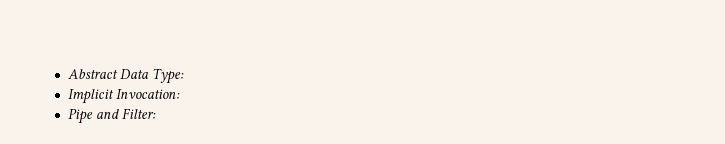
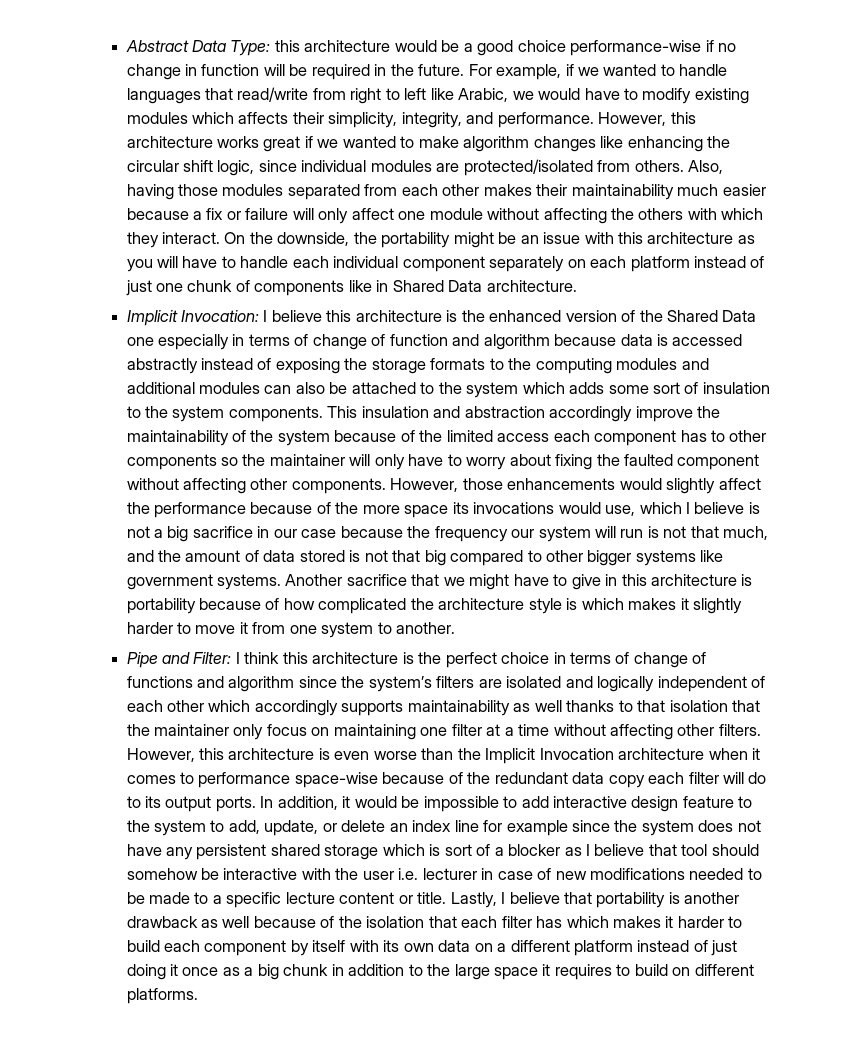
[67,89,180,104] [67,108,156,124] // Implicit Invocation: // Pipe and Filter: -> [274,40,736,56] [126,64,728,80] [126,87,749,104] [126,112,696,128] [126,136,730,152] [126,159,724,176] [126,184,766,200] [126,208,764,224] [126,232,755,248] [126,256,765,272] [125,280,577,296] [126,310,757,326] [126,334,743,350] [126,358,709,374] [126,382,770,398] [126,406,721,422] [126,430,767,446] [126,454,760,470] [126,478,761,494] [126,502,760,518] [126,526,769,542] [126,550,724,566] [126,574,753,590] [126,598,742,614] [126,622,456,638] [126,652,707,668] [126,676,765,692] [126,700,760,716] [126,724,761,740] [126,748,760,764] [126,772,767,788] [126,796,753,812] [126,820,761,836] [126,844,759,860] [126,868,762,880] [126,892,740,908] [126,916,743,928] [126,940,738,956] [126,964,754,980] [126,988,198,1004] this architecture would be a good choice performance-wise if no change in function will be required in the future. For example, if we wanted to handle languages that read/write from right to left like Arabic, we would have to modify existing modules which affects their simplicity, integrity, and performance. However, this architecture works great if we wanted to make algorithm changes like enhancing the circular shift logic, since individual modules are protected/isolated from others. Also, having those modules separated from each other makes their maintainability much easier because a fix or failure will only affect one module without affecting the others with which they interact. On the downside, the portability might be an issue with this architecture as you will have to handle each individual component separately on each platform instead of just one chunk of components like in Shared Data architecture. // Implicit Invocation: I believe this architecture is the enhanced version of the Shared Data one especially in terms of change of function and algorithm because data is accessed abstractly instead of exposing the storage formats to the computing modules and additional modules can also be attached to the system which adds some sort of insulation to the system components. This insulation and abstraction accordingly improve the maintainability of the system because of the limited access each component has to other components so the maintainer will only have to worry about fixing the faulted component without affecting other components. However, those enhancements would slightly affect the performance because of the more space its invocations would use, which I believe is not a big sacrifice in our case because the frequency our system will run is not that much, and the amount of data stored is not that big compared to other bigger systems like government systems. Another sacrifice that we might have to give in this architecture is portability because of how complicated the architecture style is which makes it slightly harder to move it from one system to another. // Pipe and Filter: I think this architecture is the perfect choice in terms of change of functions and algorithm since the system’s filters are isolated and logically independent of each other which accordingly supports maintainability as well thanks to that isolation that the maintainer only focus on maintaining one filter at a time without affecting other filters. However, this architecture is even worse than the Implicit Invocation architecture when it comes to performance space-wise because of the redundant data copy each filter will do to its output ports. In addition, it would be impossible to add interactive design feature to the system to add, update, or delete an index line for example since the system does not have any persistent shared storage which is sort of a blocker as I believe that tool should somehow be interactive with the user i.e. lecturer in case of new modifications needed to be made to a specific lecture content or title. Lastly, I believe that portability is another drawback as well because of the isolation that each filter has which makes it harder to build each component by itself with its own data on a different platform instead of just doing it once as a big chunk in addition to the large space it requires to build on different platforms.

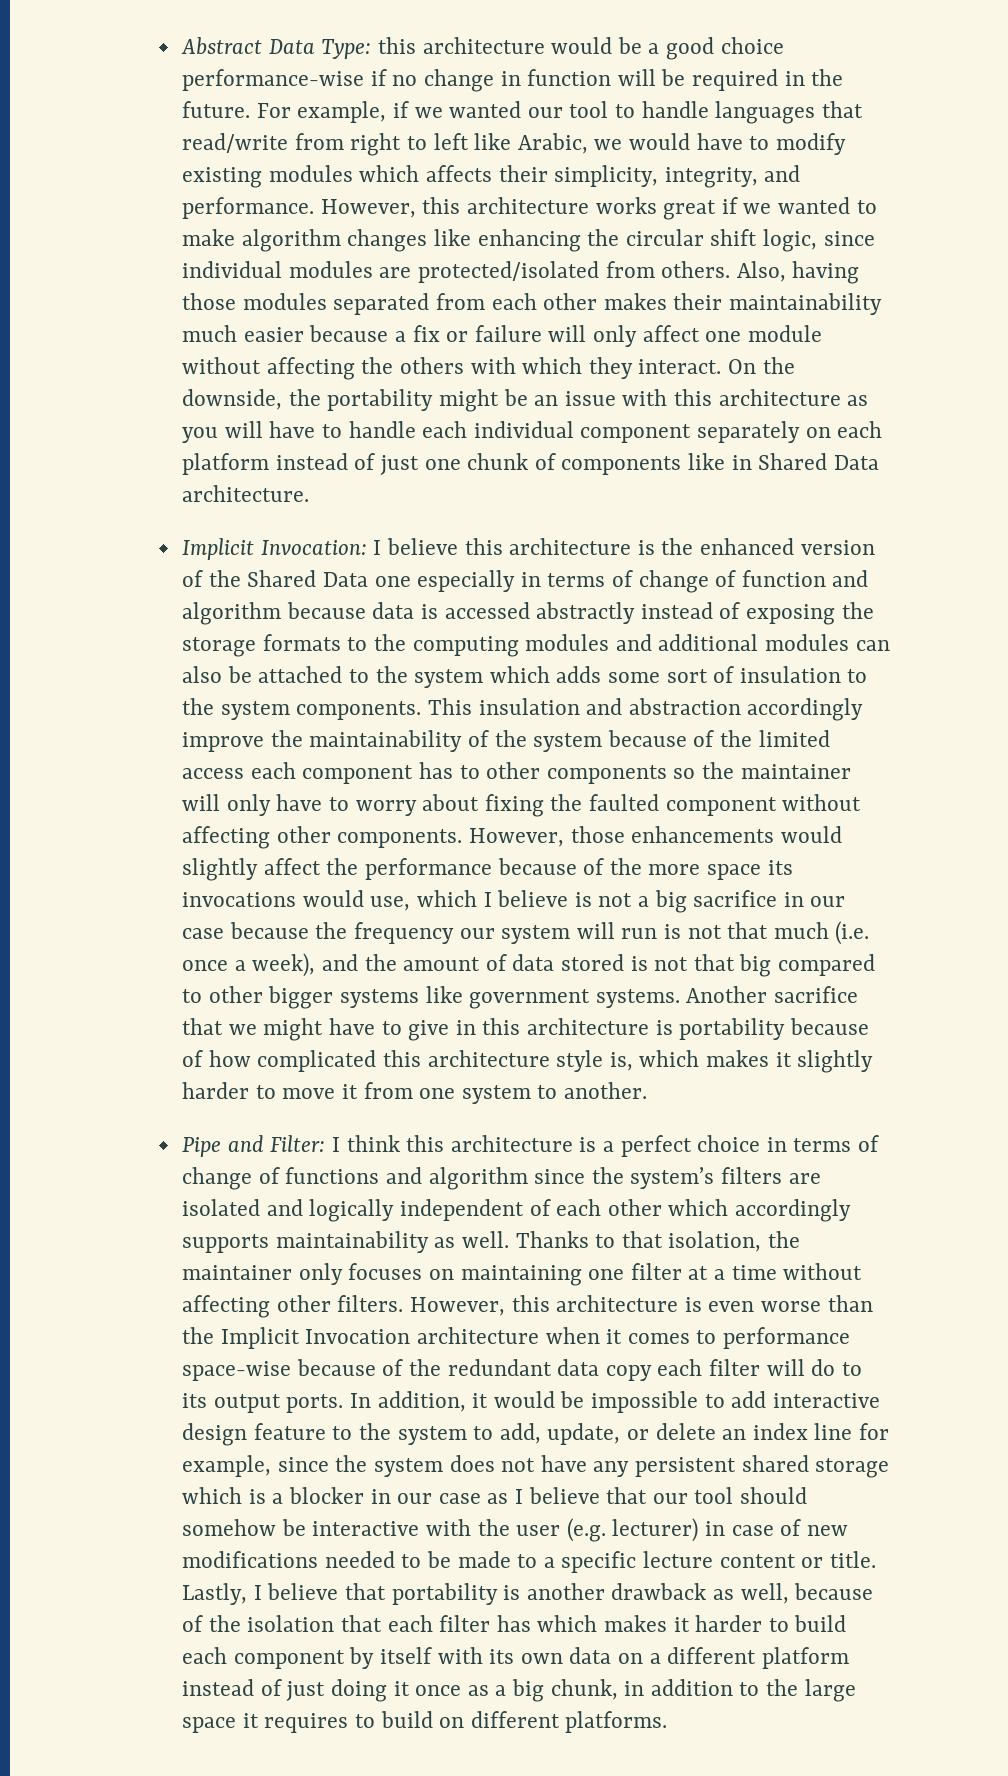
(657, 70) none -> [527,101,609,118] our tool
[723,526,769,540] much, -> [773,921,870,945] [182,953,316,977] much (i.e. once a week),
[410,598,434,610] the -> [382,1050,421,1067] this
[566,598,578,610] is -> [609,1052,633,1071] is,
[418,652,442,664] the -> [603,1141,615,1152] a
[534,700,760,712] well thanks to that isolation that -> [461,1231,762,1252] well. Thanks to that isolation,
[266,724,307,736] focus -> [348,1263,423,1280] focuses
[506,820,568,836] example -> [182,1455,272,1477] example,
[444,844,561,856] sort of a blocker -> [272,1487,481,1504] a blocker in our case
(677, 850) none -> [652,1493,688,1504] our
[398,868,477,880] i.e. lecturer -> [566,1518,699,1542] (e.g. lecturer)
[222,916,250,928] well -> [740,1583,789,1604] well,
[283,964,329,976] chunk -> [550,1679,618,1700] chunk,

